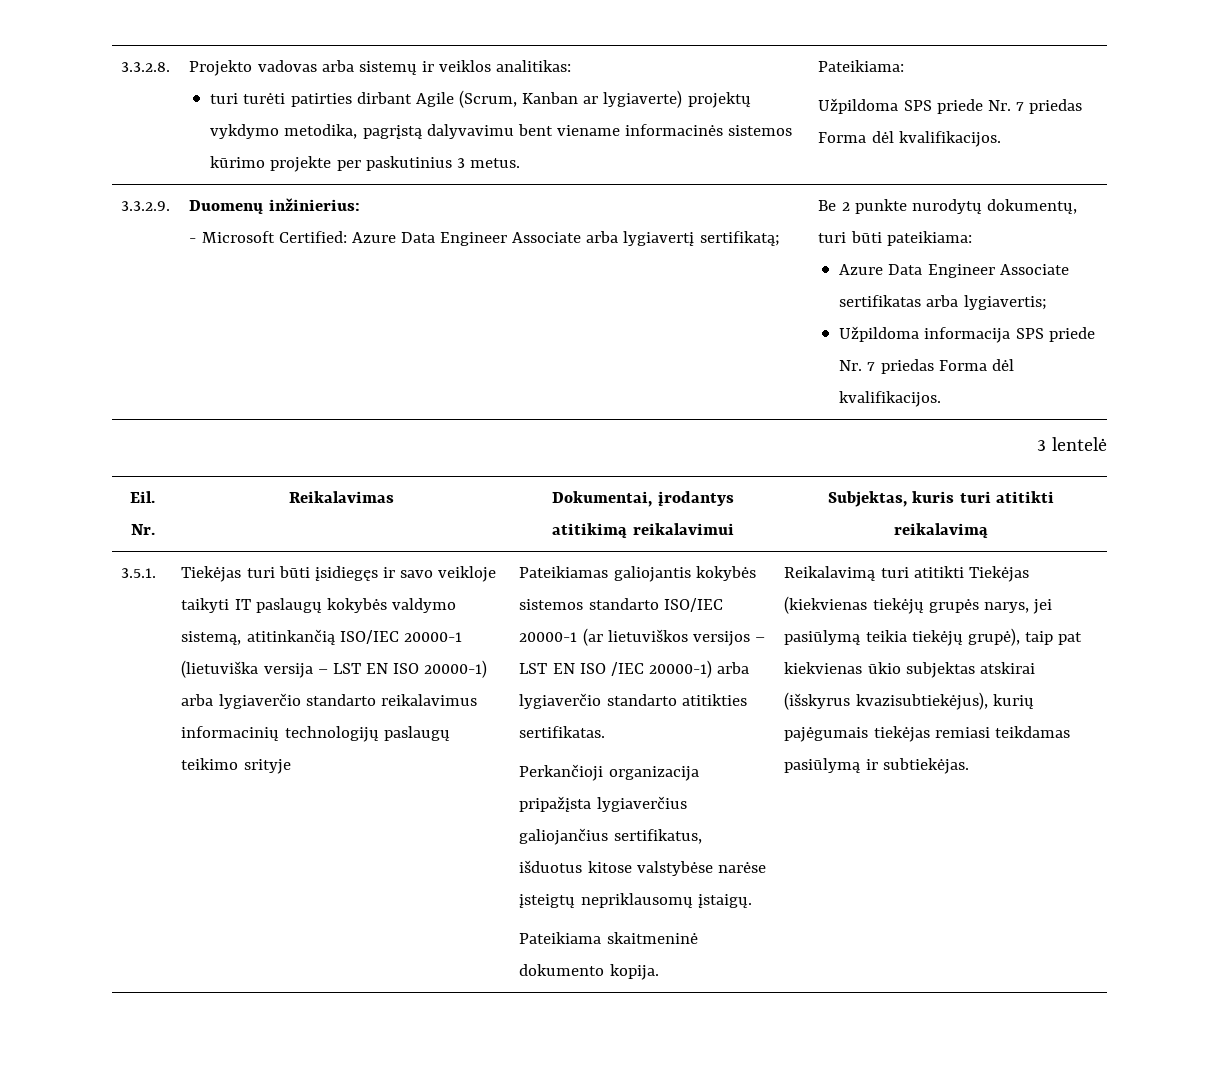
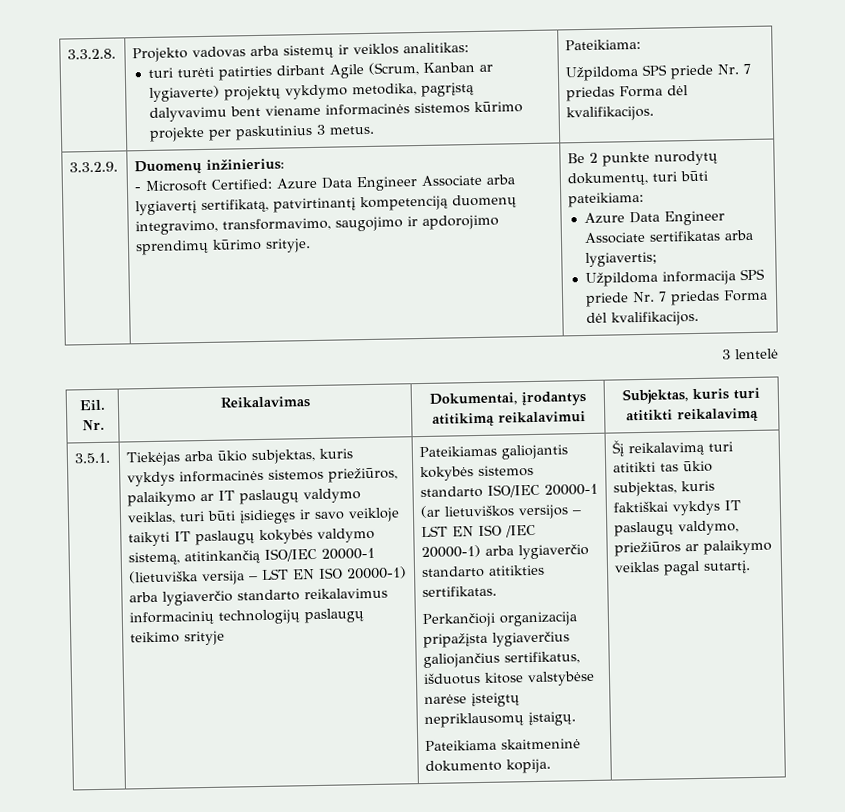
[699,231,780,246] sertifikatą; -> [201,194,518,214] [135,214,500,236] [135,238,312,256] sertifikatą, patvirtinantį kompetenciją duomenų integravimo, transformavimo, saugojimo ir apdorojimo sprendimų kūrimo srityje.
(242, 574) none -> [184,448,354,465] [127,467,399,487] [127,488,362,507] [127,511,177,525] arba ūkio subjektas, kuris vykdys informacinės sistemos priežiūros, palaikymo ar IT paslaugų valdymo veiklas,
[784,566,1029,582] [784,596,1052,614] [784,628,1083,646] [784,662,1035,678] [784,692,1034,710] [784,726,1070,742] [784,758,969,774] Reikalavimą turi atitikti Tiekėjas (kiekvienas tiekėjų grupės narys, jei pasiūlymą teikia tiekėjų grupė), taip pat kiekvienas ūkio subjektas atskirai (išskyrus kvazisubtiekėjus), kurių pajėgumais tiekėjas remiasi teikdamas pasiūlymą ir subtiekėjas. -> [612,440,734,457] [613,460,714,473] [613,480,716,497] [613,500,742,516] [614,520,740,537] [614,539,773,557] [614,560,752,576] Šį reikalavimą turi atitikti tas ūkio subjektas, kuris faktiškai vykdys IT paslaugų valdymo, priežiūros ar palaikymo veiklas pagal sutartį.

